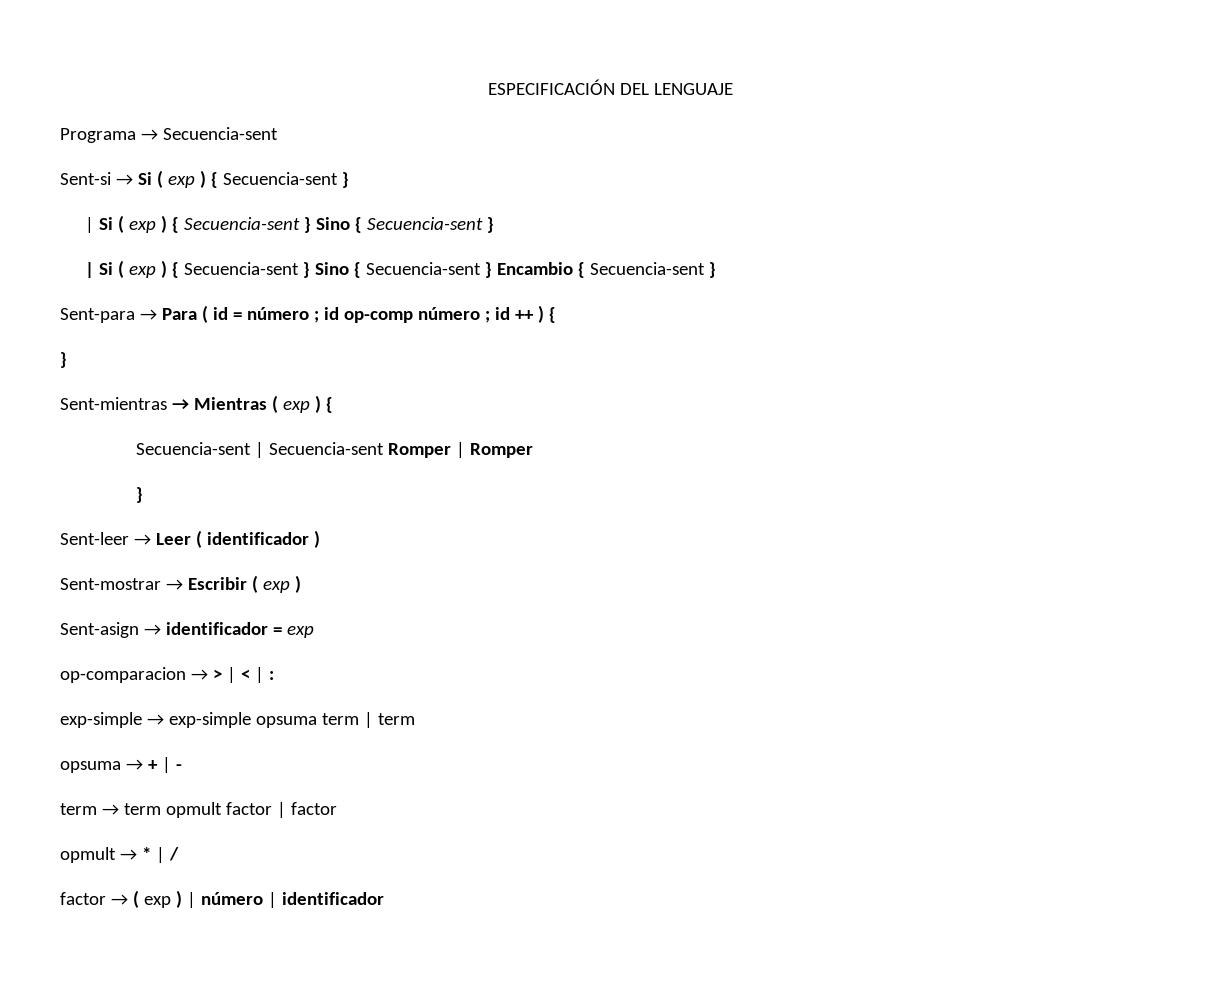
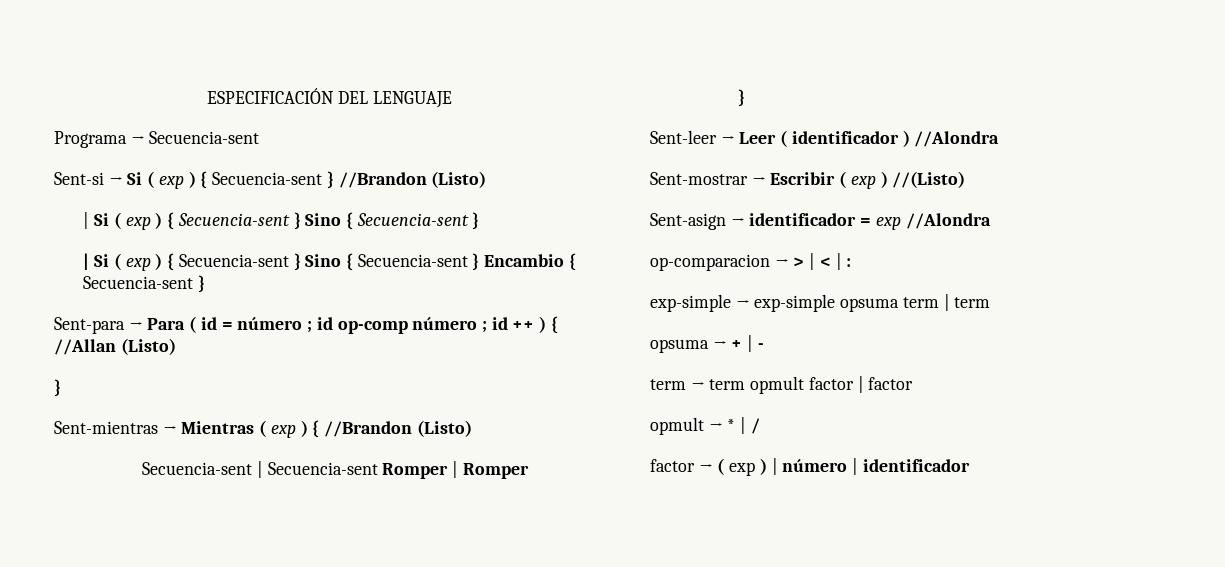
(349, 180) none -> [338,171,487,188] //Brandon (Listo)
(556, 315) none -> [54,338,176,355] //Allan (Listo)
(333, 405) none -> [324,420,472,437] //Brandon (Listo)
(320, 539) none -> [914,131,1000,147] //Alondra
(301, 584) none -> [892,171,966,188] //(Listo)
(314, 632) none -> [905,213,991,229] //Alondra

